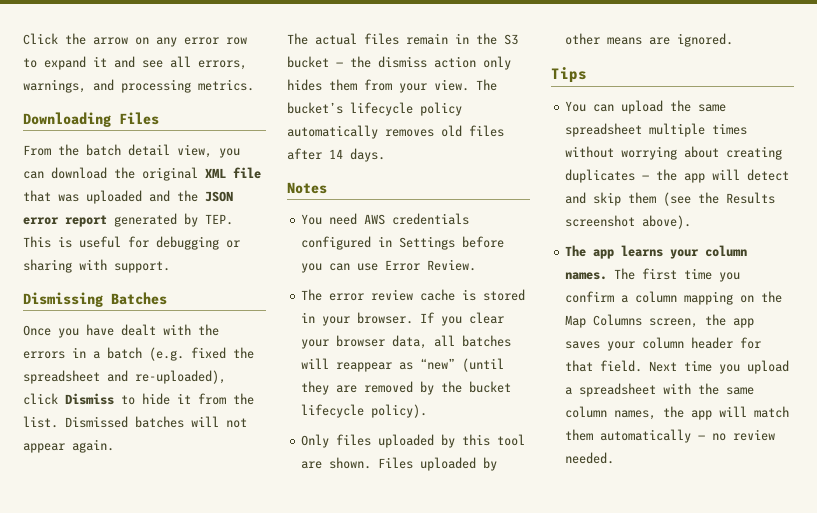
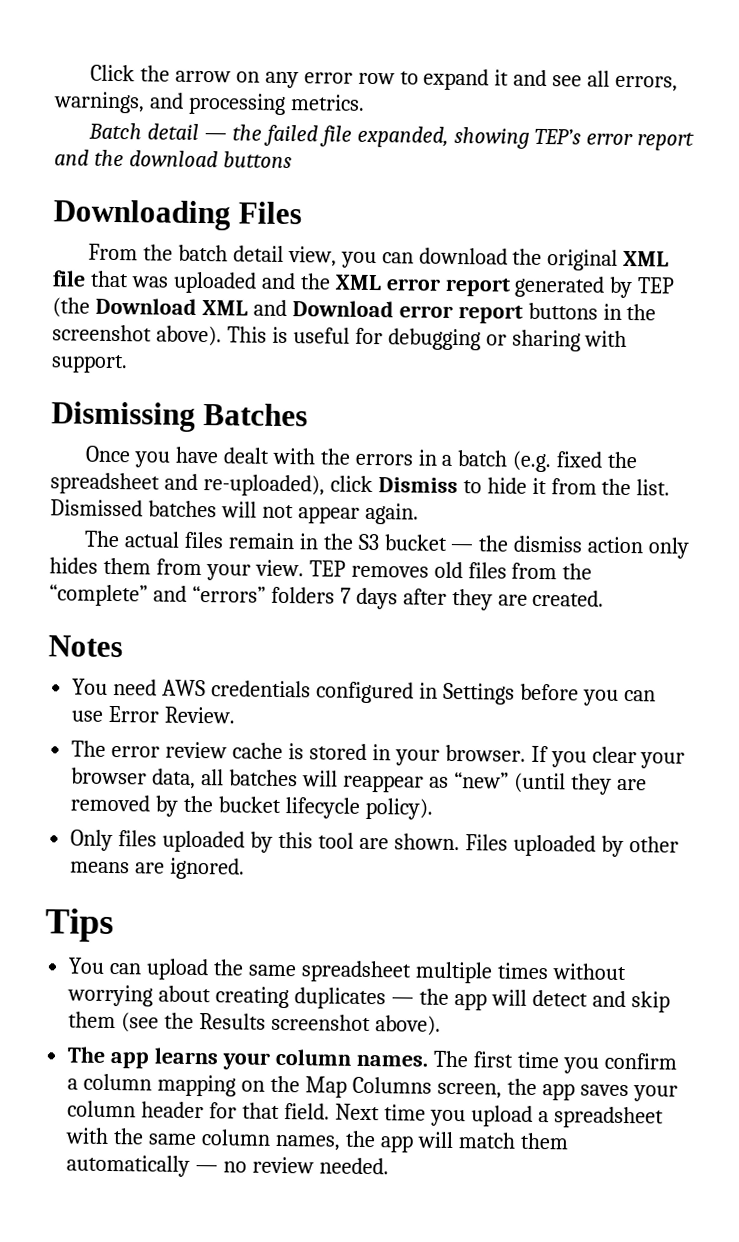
(254, 85) none -> [87,122,695,151] [54,149,292,169] // Batch detail — the failed file expanded, showing TEP’s error report and the download buttons
[205,191,233,202] JSON -> [334,274,382,291] XML
[205,214,233,225] TEP. -> [637,277,676,294] [52,297,657,324] [52,324,222,347] TEP (the Download XML and Download error report buttons in the screenshot above).
[476,79,497,91] [287,102,462,116] [287,125,504,139] [287,148,385,162] The bucket’s lifecycle policy automatically removes old files after 14 days. -> [308,560,593,580] [49,584,605,611] TEP removes old files from the “complete” and “errors” folders 7 days after they are created.

